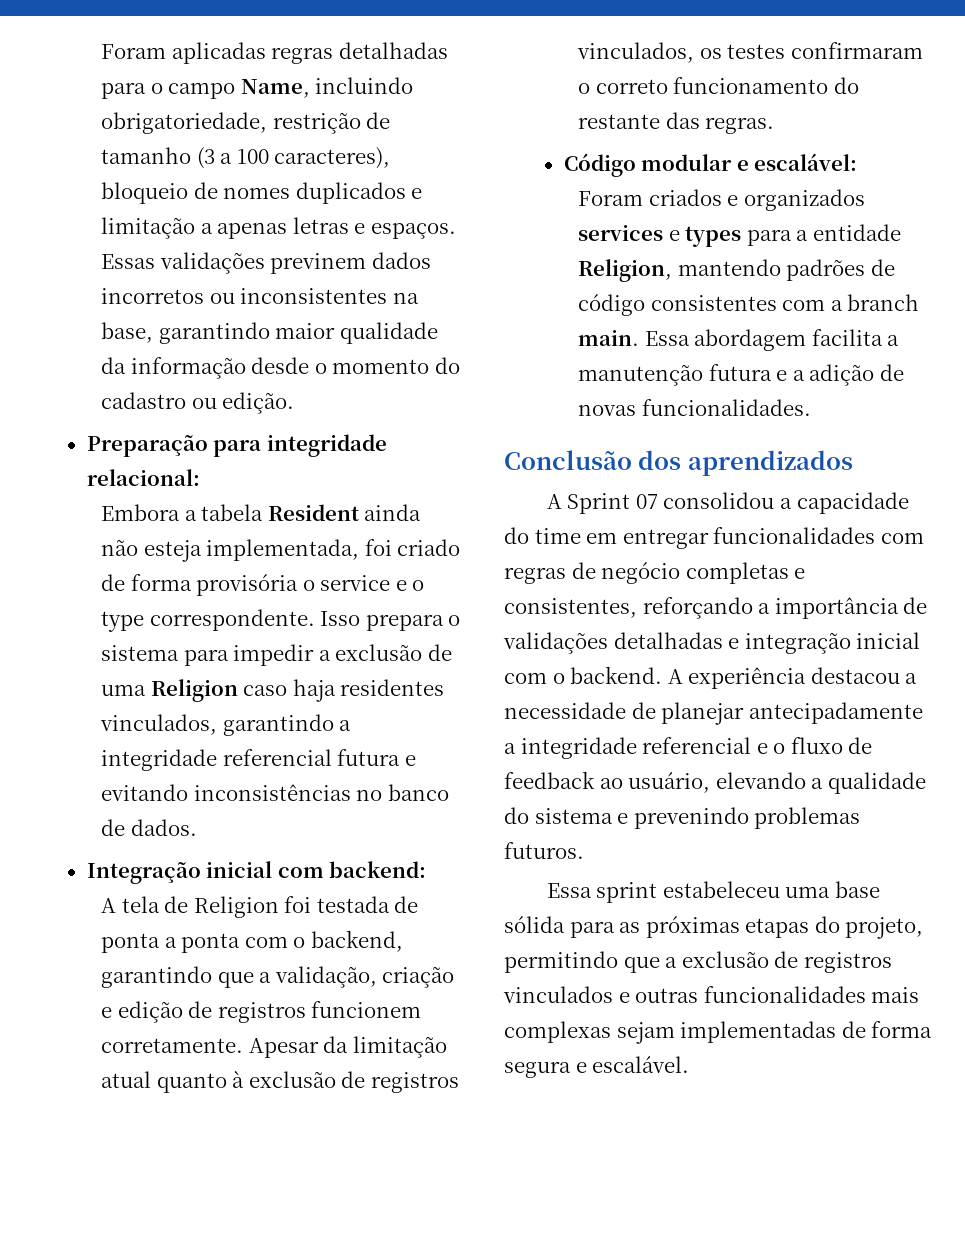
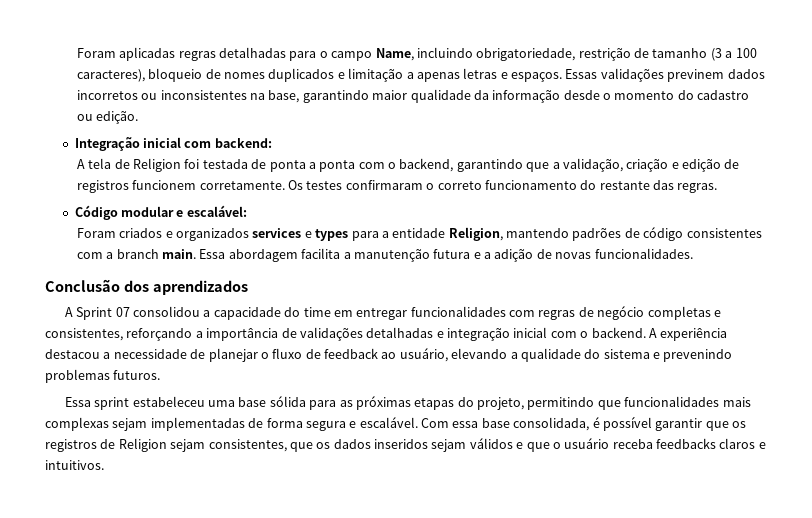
[86,434,387,457] [86,469,200,486] [100,504,422,521] [100,539,461,562] [100,574,425,596] [100,609,461,632] [100,644,452,666] [100,679,445,702] [99,714,352,736] [100,749,416,771] [100,784,449,801] [100,819,197,836] // Preparação para integridade relacional: // Embora a tabela Resident ainda não esteja implementada, foi criado de forma provisória o service e o type correspondente. Isso prepara o sistema para impedir a exclusão de uma Religion caso haja residentes vinculados, garantindo a integridade referencial futura e evitando inconsistências no banco de dados. -> (139, 117) none
[248,1036,447,1058] [100,1071,459,1093] [576,42,722,63] Apesar da limitação atual quanto à exclusão de registros vinculados, os -> [288,180,304,190] Os
[748,702,923,724] [504,737,768,759] antecipadamente a integridade referencial e -> (258, 355) none
[665,951,892,973] [503,986,699,1003] a exclusão de registros vinculados e outras -> (621, 405) none
(690, 1064) none -> [421,416,746,431] [45,438,766,452] [45,460,104,470] Com essa base consolidada, é possível garantir que os registros de Religion sejam consistentes, que os dados inseridos sejam válidos e que o usuário receba feedbacks claros e intuitivos.

